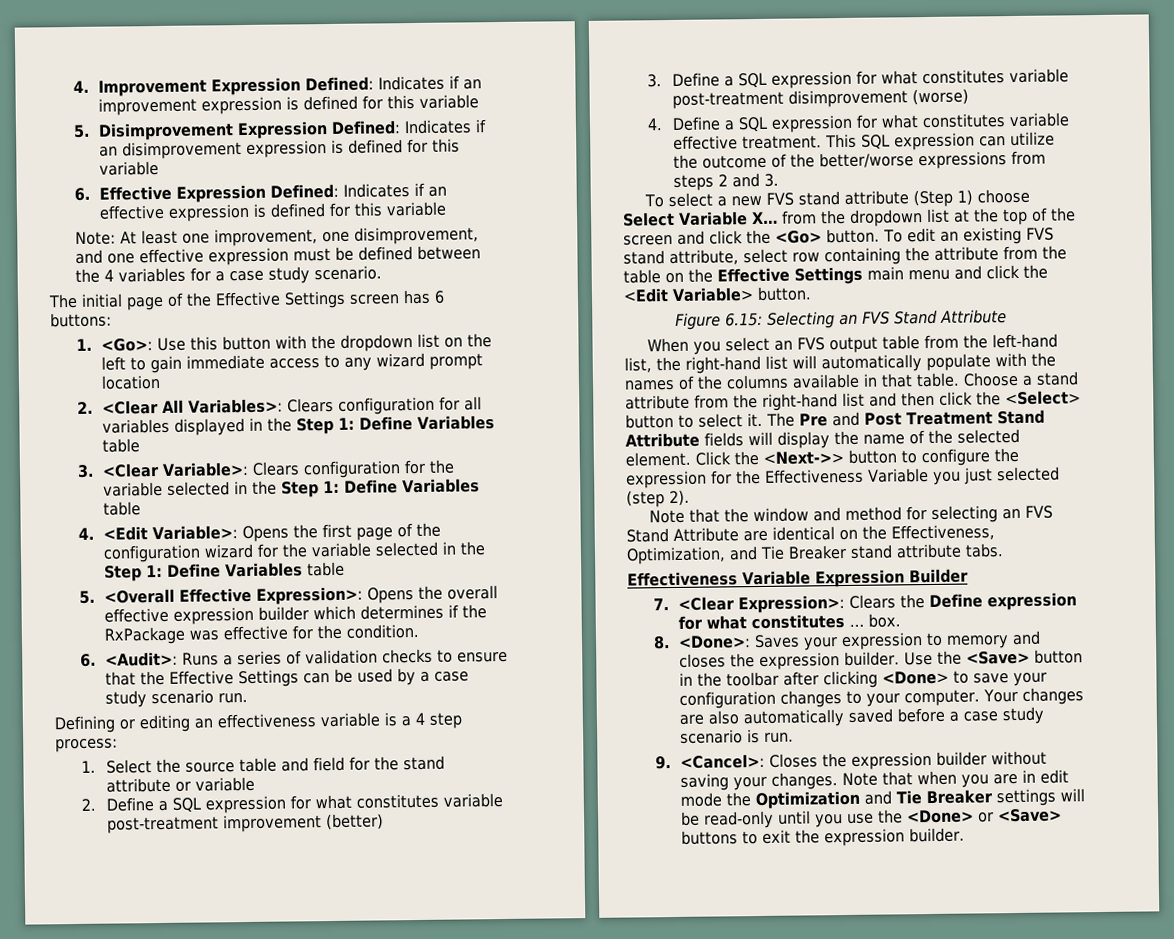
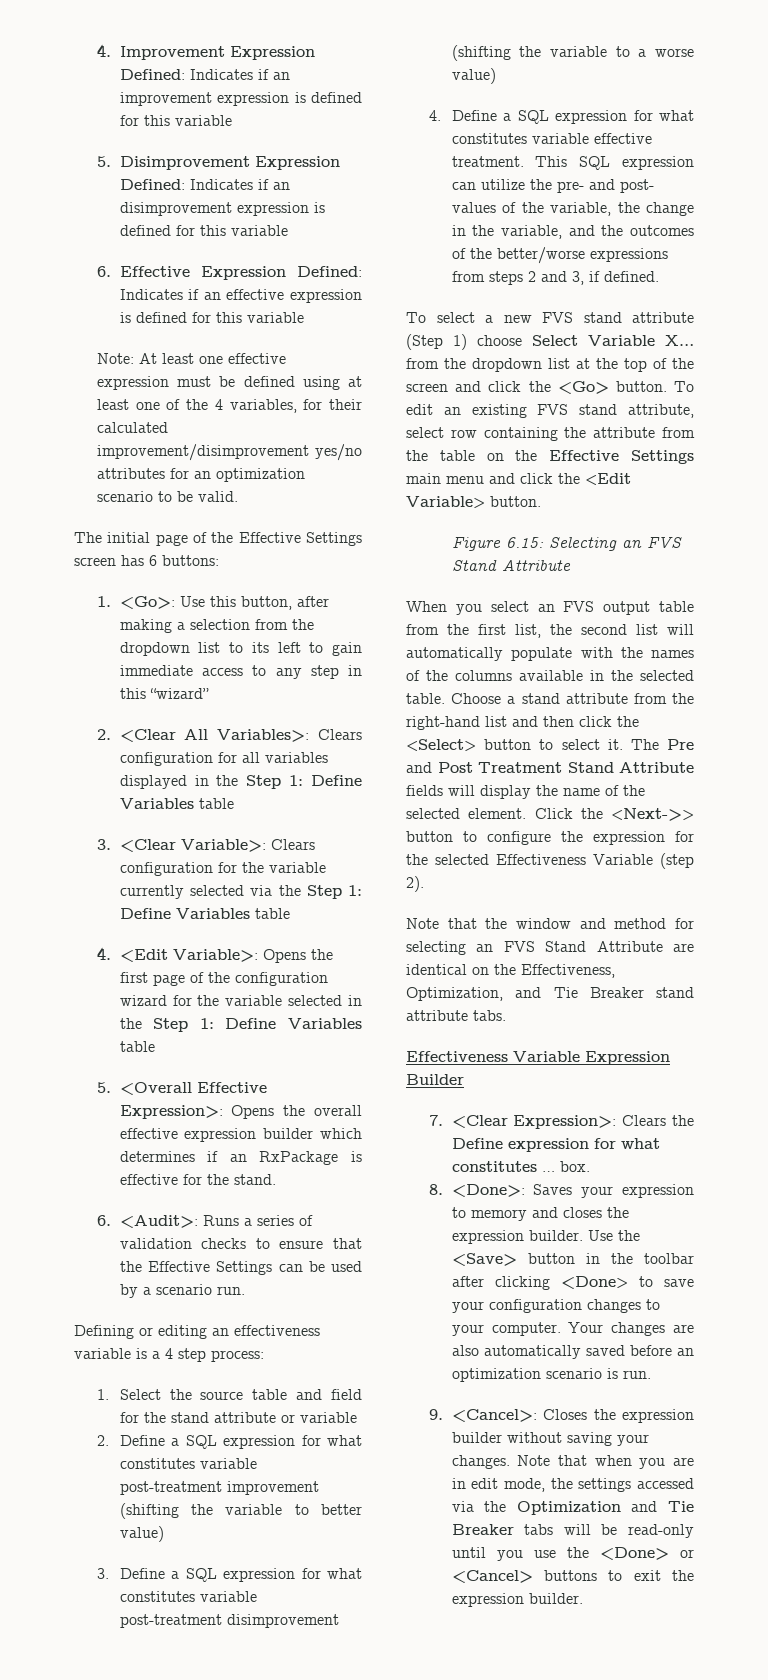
[213,226,479,247] [74,249,135,264] improvement, one disimprovement, and one -> (223, 360) none
[416,245,481,260] [74,265,382,284] between the 4 variables for a case study scenario. -> [302,376,362,390] [96,399,362,413] [96,422,168,433] [96,444,362,461] [96,468,305,482] [96,491,238,502] using at least one of the 4 variables, for their calculated improvement/disimprovement yes/no attributes for an optimization scenario to be valid.
[222,333,493,352] button with the dropdown list on the -> [240,596,329,610] [119,619,314,633] [119,642,269,656] button, after making a selection from the dropdown list to its
[376,352,484,370] [101,374,162,390] wizard prompt location -> [310,665,363,679] [119,688,209,699] step in this “wizard”
[167,480,249,496] selected in -> [119,885,273,899] currently selected via
[462,604,488,619] [104,626,220,645] the RxPackage was -> [229,1151,362,1165] an RxPackage is
[346,623,420,639] condition. -> [233,1174,276,1185] stand.
[434,671,470,682] [105,690,148,708] case study -> (151, 1291) none
[326,813,385,831] (better) -> [119,1503,362,1519] [119,1526,164,1542] (shifting the variable to better value)
[912,88,970,106] (worse) -> [451,45,694,61] [451,68,496,84] (shifting the variable to a worse value)
[702,154,768,169] outcome -> [556,179,654,193] [451,202,694,216] [451,225,694,239] pre- and post- values of the variable, the change in the variable, and the outcomes
[764,173,780,187] 3. -> [571,271,659,285] 3, if defined.
[991,333,1058,349] left-hand -> [478,624,506,635] first
[685,355,761,374] right-hand -> [581,624,627,635] second
[881,373,913,388] that -> [611,670,694,681] the selected
[765,466,1060,485] Effectiveness Variable you just selected -> [435,854,653,865] selected Effectiveness Variable
[949,706,1046,725] a case study -> [677,1348,694,1356] [451,1368,541,1382] an optimization
[680,792,723,807] mode -> [504,1478,694,1492] [451,1501,474,1512] mode, the settings accessed via
[996,788,1057,807] settings -> [524,1524,554,1535] tabs
[998,808,1063,823] <Save> -> [451,1570,533,1583] <Cancel>

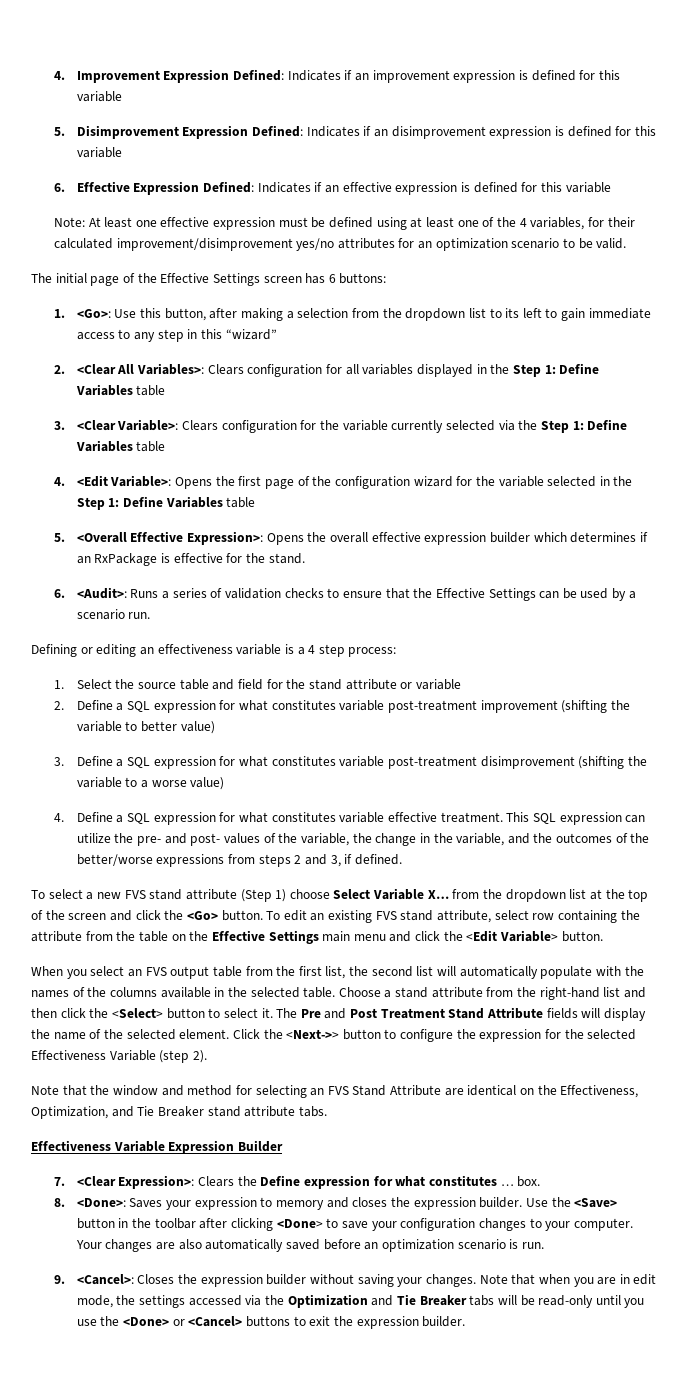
[451,536,682,551] [451,560,571,571] // Figure 6.15: Selecting an FVS Stand Attribute -> (603, 936) none

